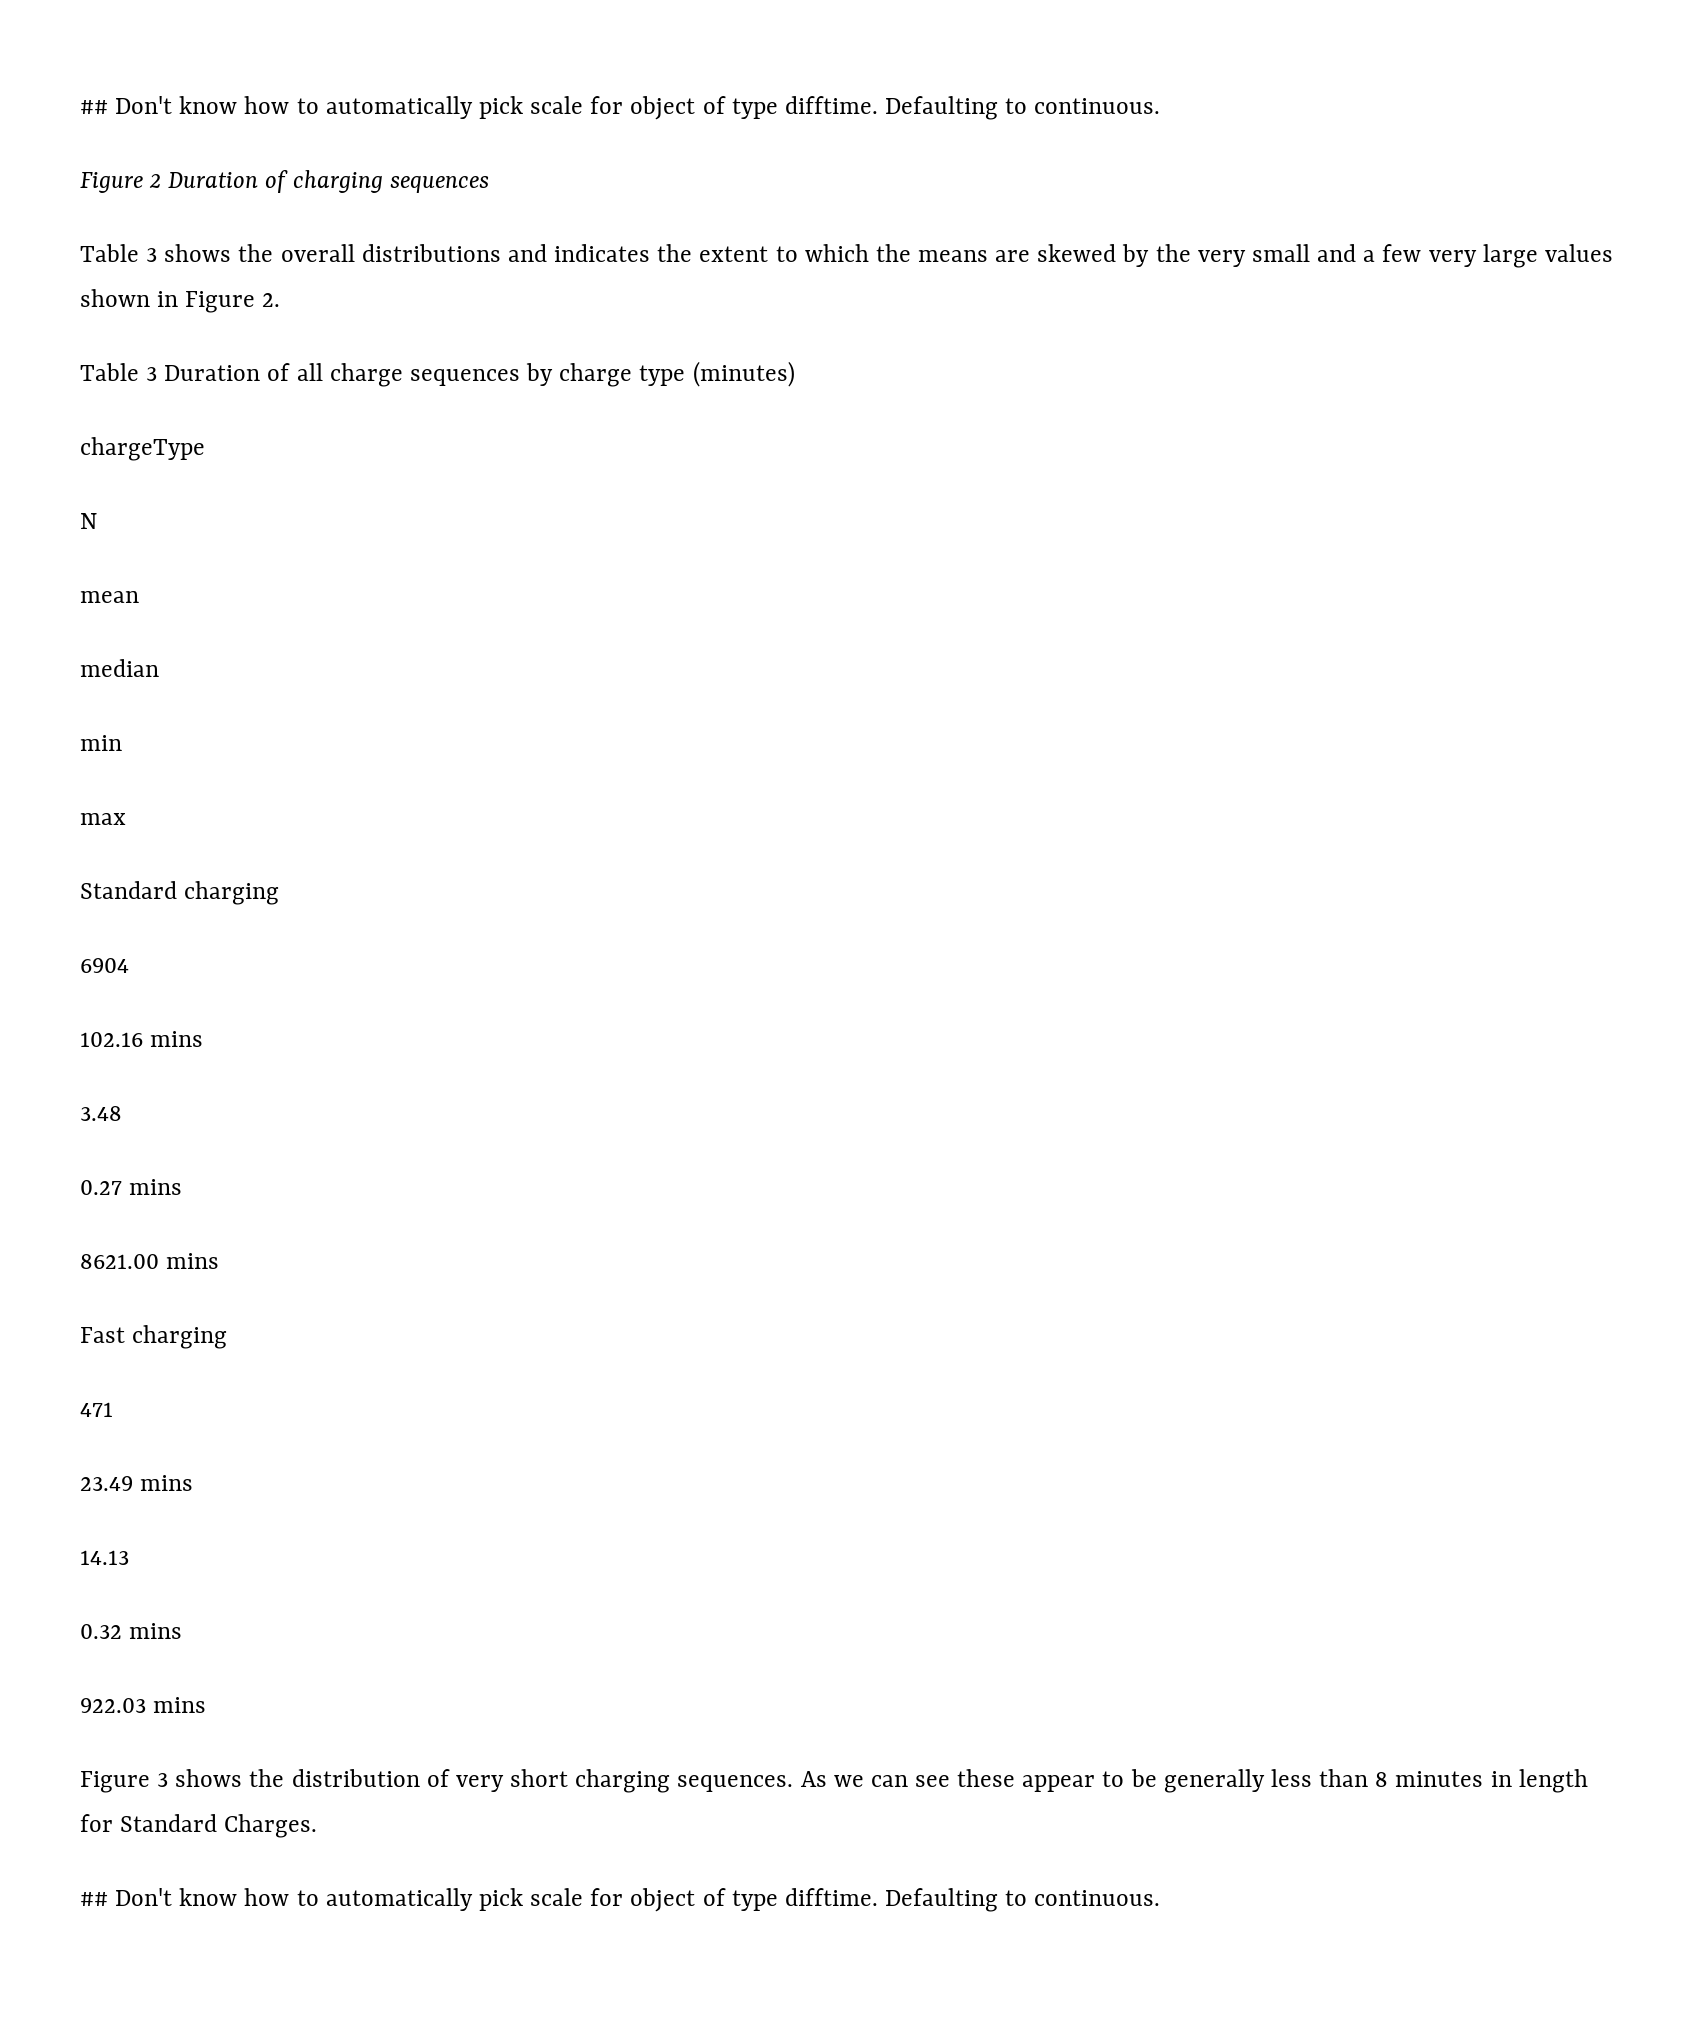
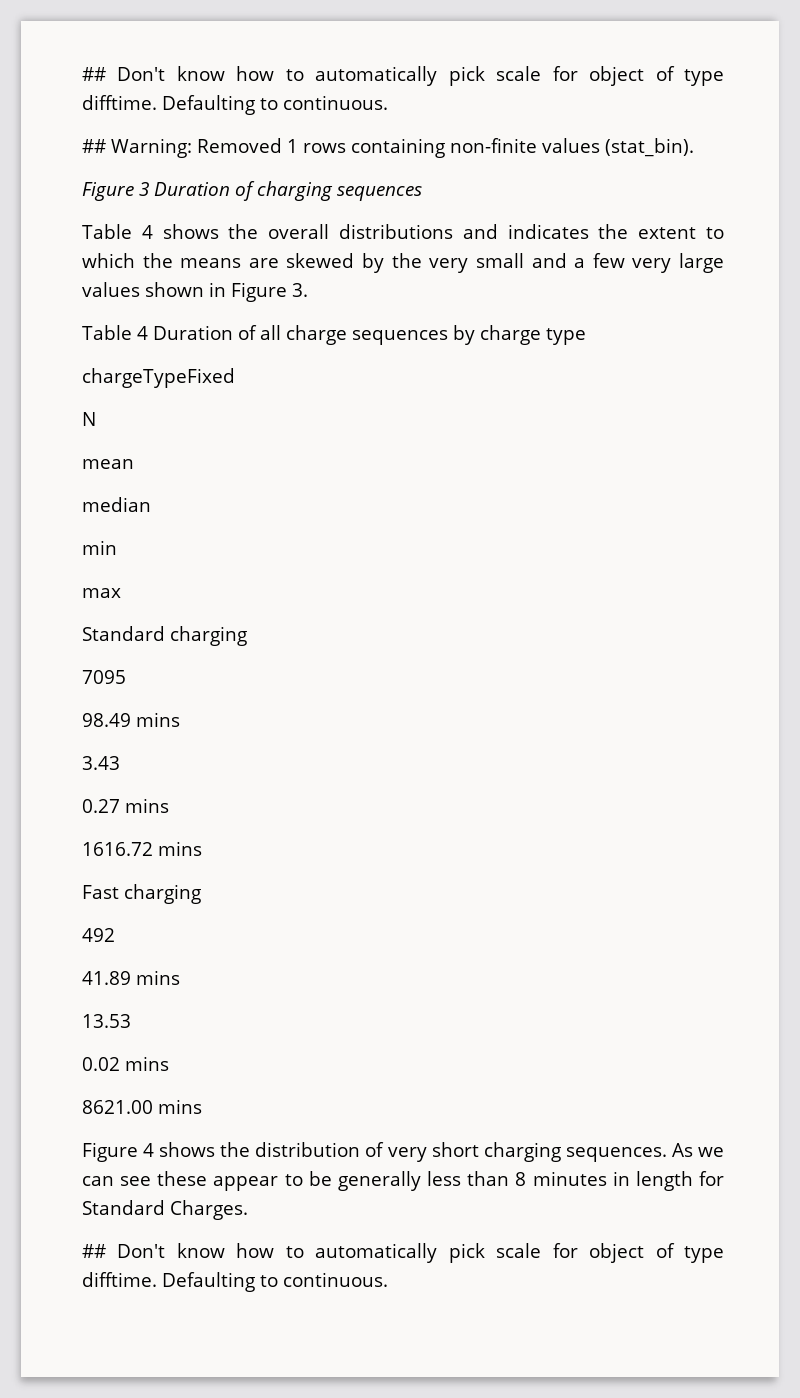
[80,172,162,193] // Figure 2 -> [82,138,694,158] [82,182,149,201] // ## Warning: Removed 1 rows containing non-finite values (stat_bin). // Figure 3
[146,248,158,262] 3 -> [141,225,153,239] 4
[262,293,281,307] [80,363,158,381] 2. // Table 3 -> [292,283,308,297] [82,325,148,340] 3. // Table 4
[692,361,795,387] [80,437,205,461] (minutes) // chargeType -> [82,368,235,388] // chargeTypeFixed
[80,958,129,973] [80,1031,204,1047] [80,1106,122,1121] 6904 // 102.16 mins // 3.48 -> [82,670,126,684] [82,712,180,727] [82,756,120,770] 7095 // 98.49 mins // 3.43
[80,1253,220,1269] [80,1325,228,1349] [80,1402,113,1417] [80,1475,194,1491] [80,1550,129,1565] [80,1623,183,1639] [80,1698,146,1713] 8621.00 mins // Fast charging // 471 // 23.49 mins // 14.13 // 0.32 mins // 922.03 -> [82,841,202,856] [82,884,201,904] [82,928,115,942] [82,970,180,985] [82,1014,131,1028] [82,1056,169,1071] [82,1100,153,1114] 1616.72 mins // Fast charging // 492 // 41.89 mins // 13.53 // 0.02 mins // 8621.00
[157,1773,169,1787] 3 -> [143,1143,155,1157] 4

